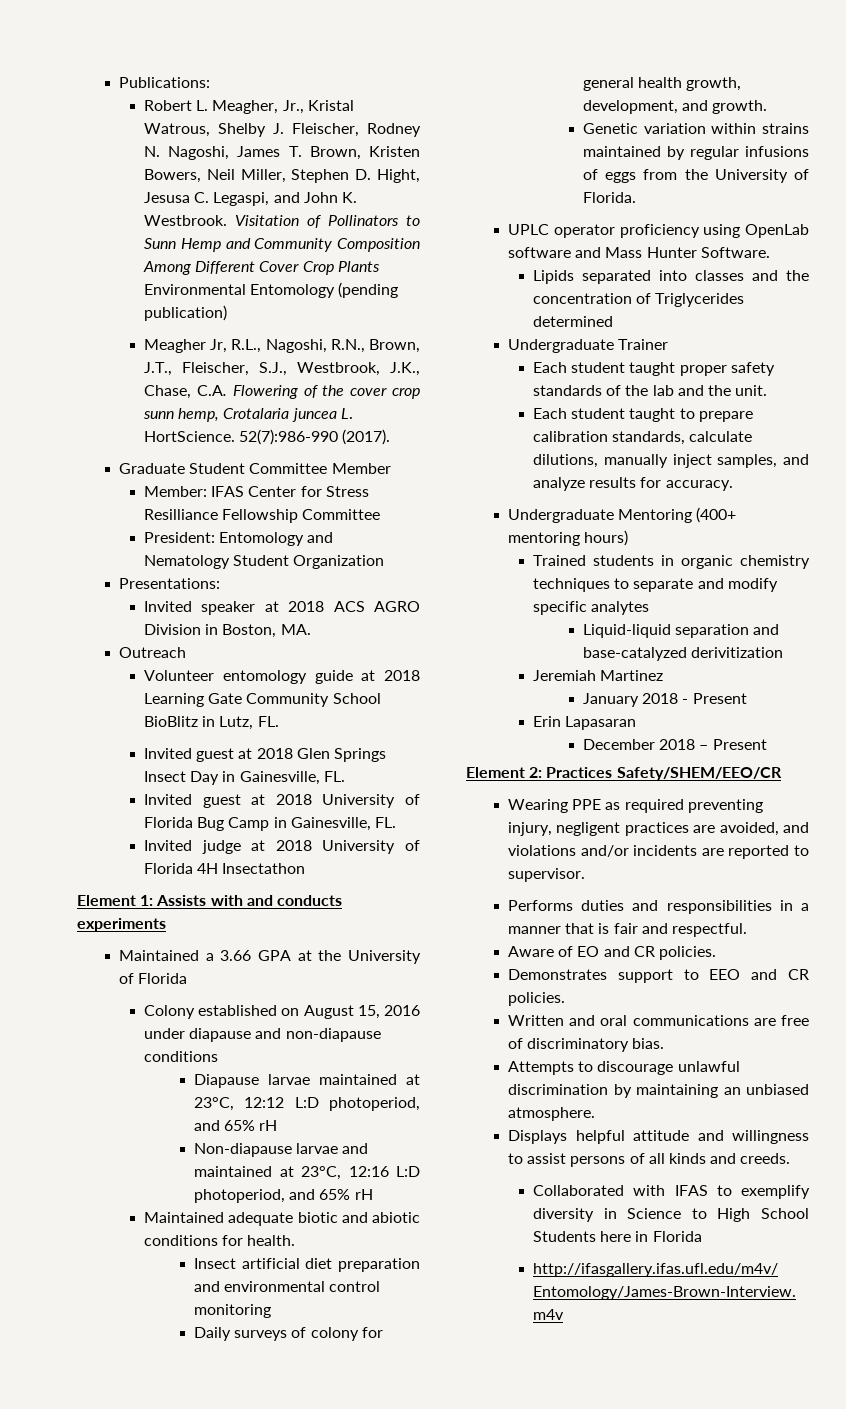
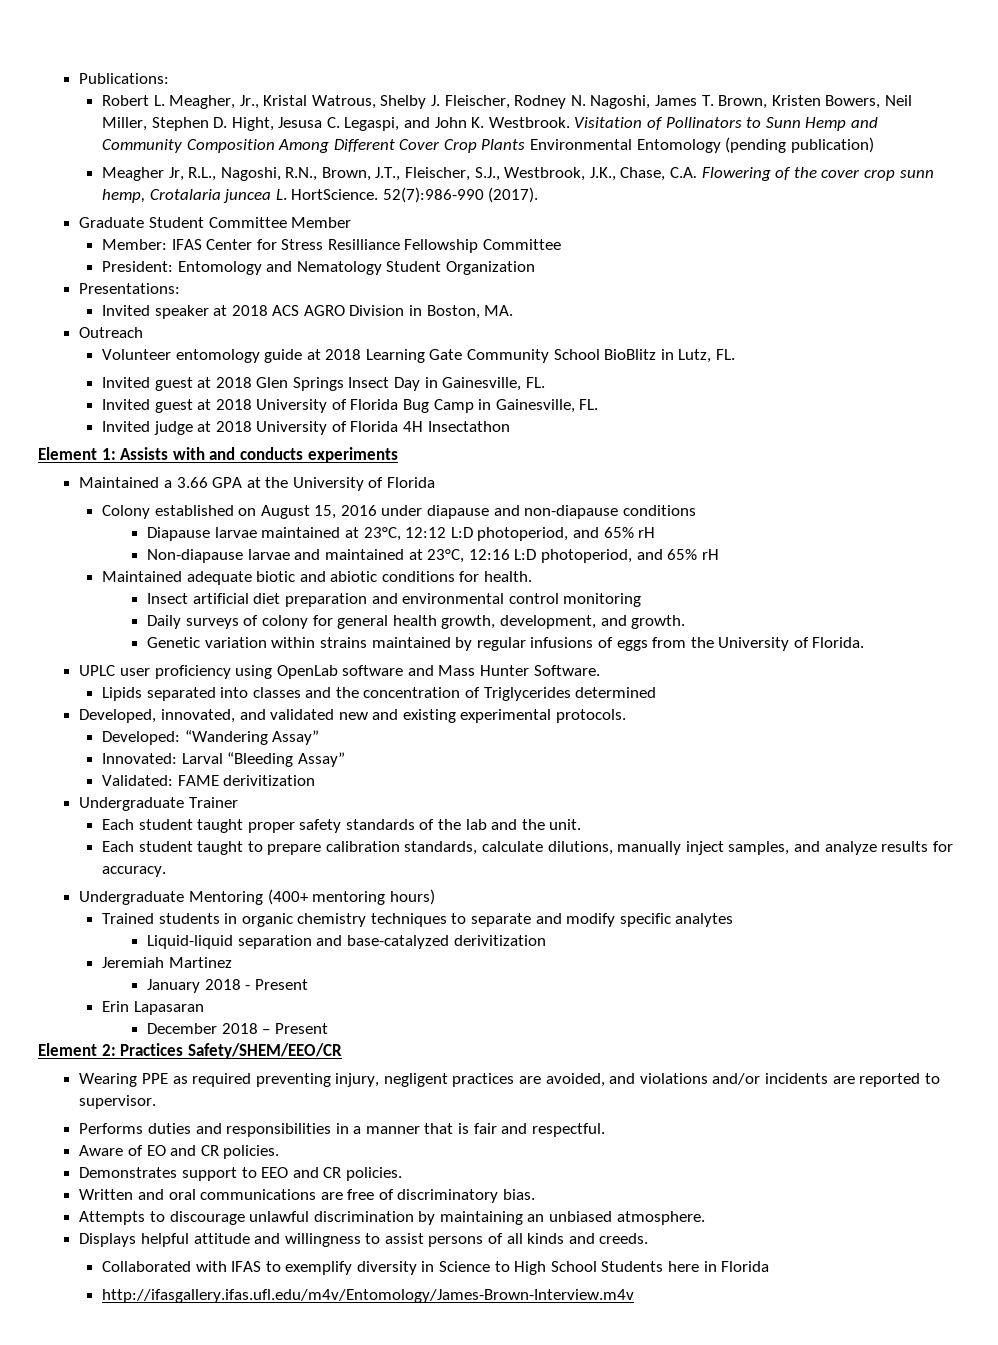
[553,224,615,238] operator -> [119,668,150,676] user
(614, 321) none -> [79,709,627,723] [101,730,320,745] [101,752,345,767] [101,775,316,786] // Developed, innovated, and validated new and existing experimental protocols. // Developed: “Wandering Assay” // Innovated: Larval “Bleeding Assay” // Validated: FAME derivitization

